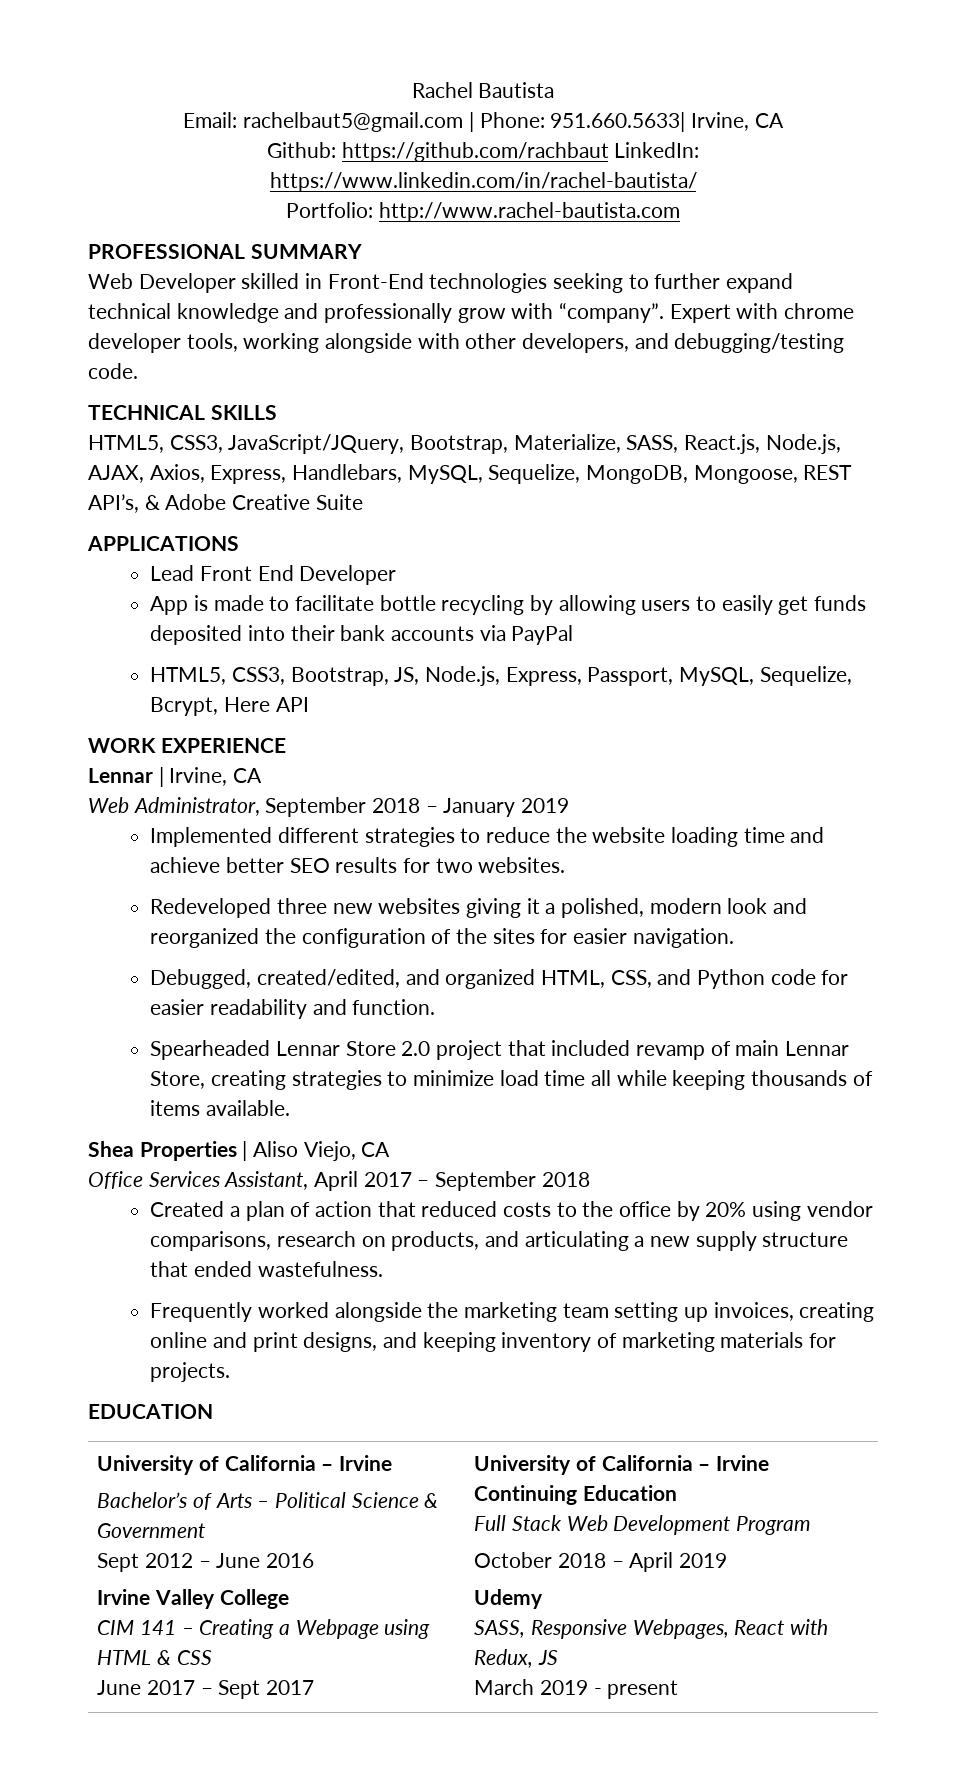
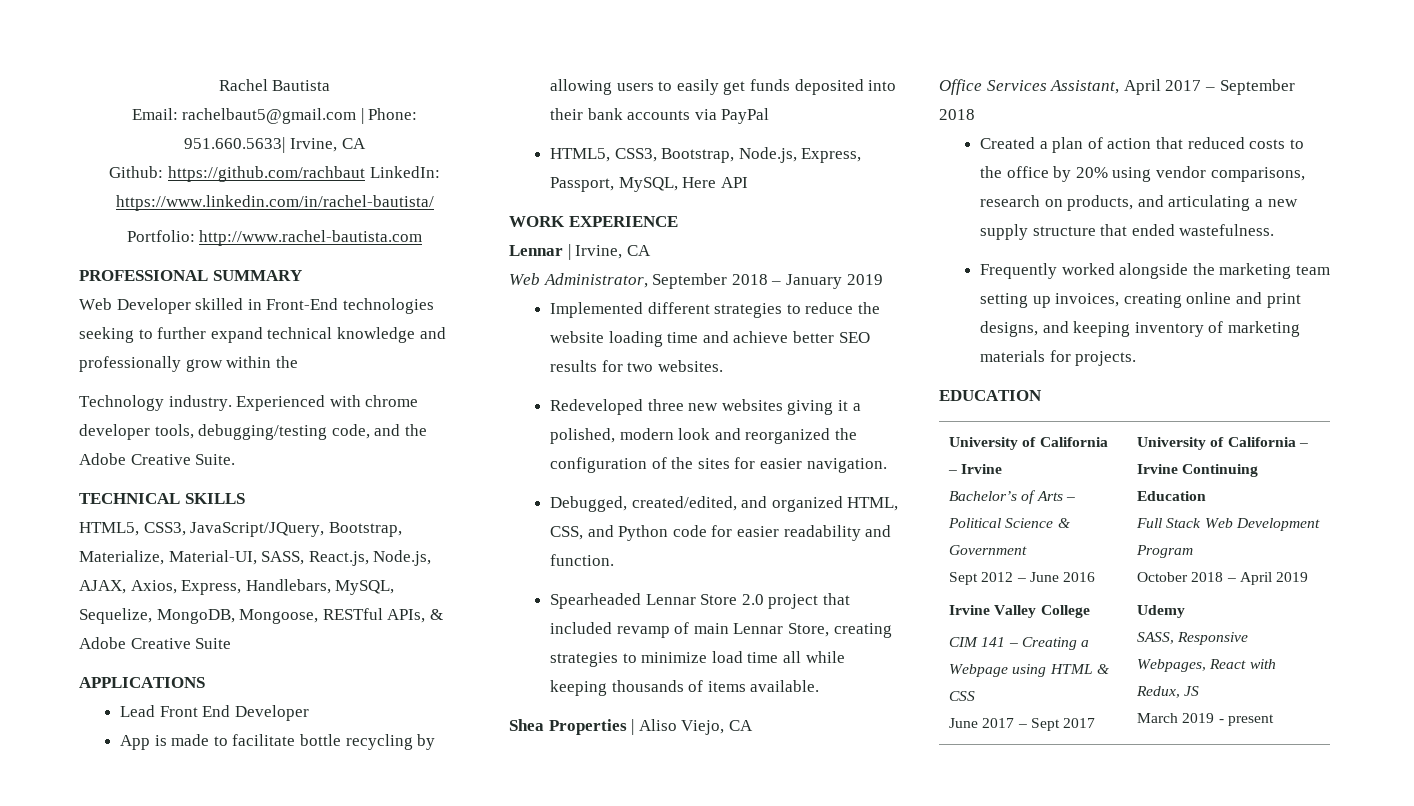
[511,302,855,323] [88,333,845,353] [88,363,138,379] with “company”. Expert with chrome developer tools, working alongside with other developers, and debugging/testing code. -> [226,356,298,368] [79,395,419,411] [79,424,427,440] [79,453,236,465] within the // Technology industry. Experienced with chrome developer tools, debugging/testing code, and the Adobe Creative Suite.
(621, 443) none -> [168,550,257,565] Material-UI,
[803,465,853,480] [88,494,139,513] REST API’s, -> [322,608,426,623] RESTful APIs,
[394,667,420,685] JS, -> (735, 155) none
[759,666,852,686] [150,697,219,716] Sequelize, Bcrypt, -> (678, 184) none

